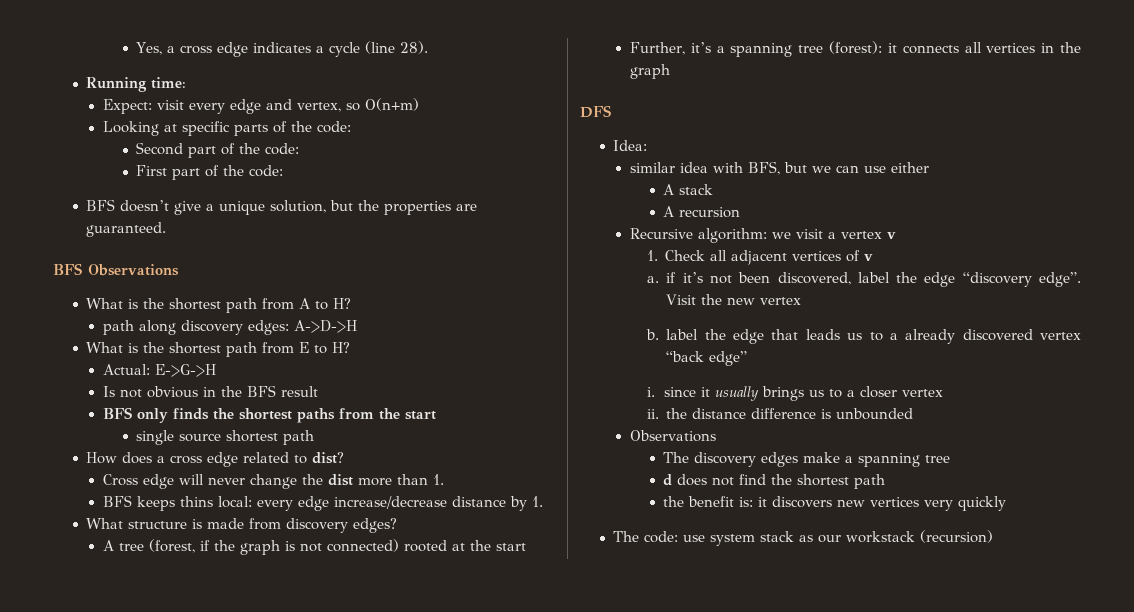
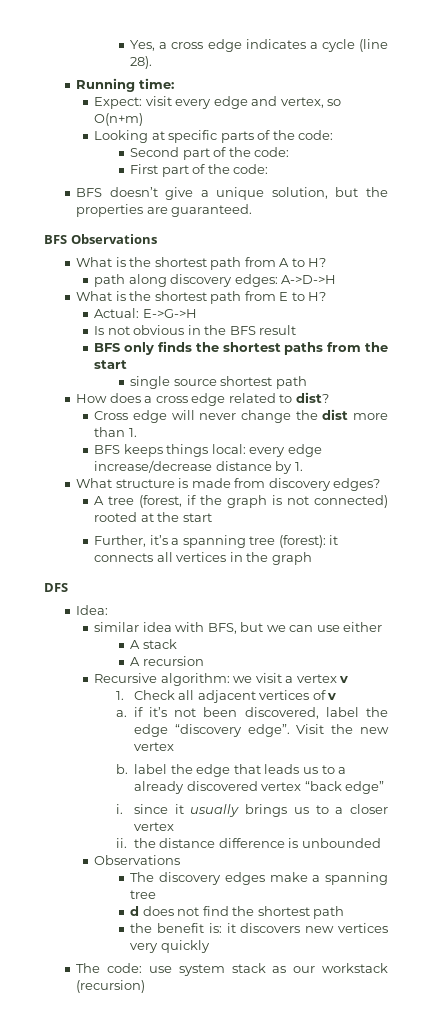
[179,496,213,507] thins -> [166,444,209,457] things

